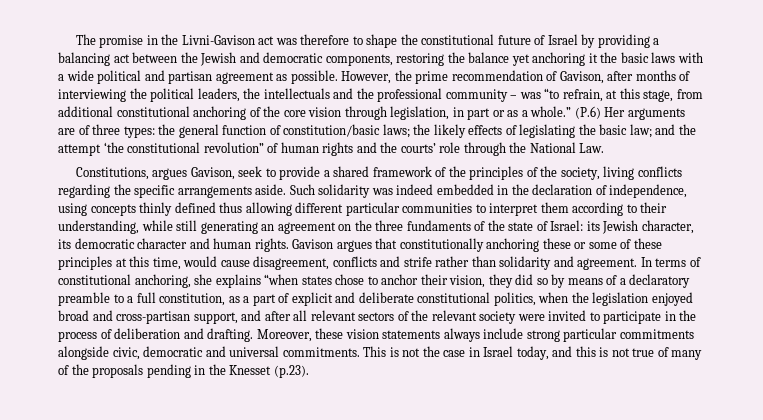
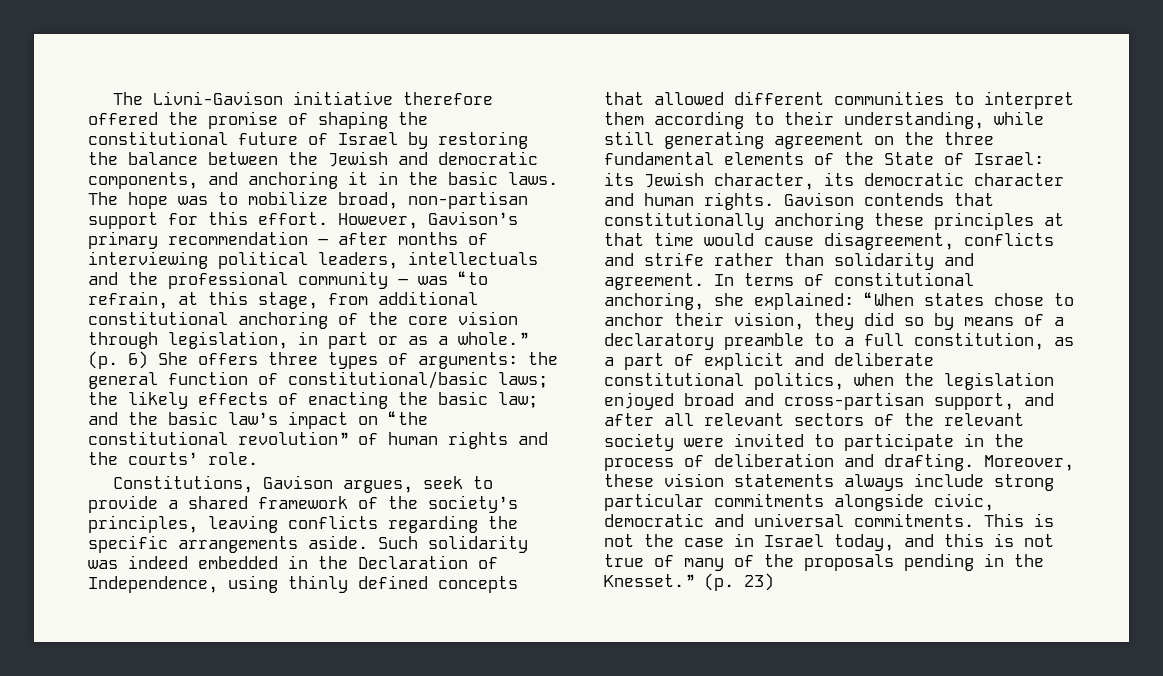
[75,34,398,48] The promise in the Livni-Gavison act was therefore to shape -> [112,91,493,105] [88,111,388,129] The Livni-Gavison initiative therefore offered the promise of shaping
[597,34,660,48] [58,52,130,66] providing a balancing act -> [438,131,528,149] [88,152,198,165] restoring the balance
[396,52,530,66] restoring the balance yet -> [208,172,238,185] and
[600,52,703,63] [58,70,604,84] the basic laws with a wide political and partisan agreement as possible. However, the prime recommendation of Gavison, -> [378,171,558,185] [88,191,528,209] [88,211,518,229] [88,231,328,249] in the basic laws. The hope was to mobilize broad, non-partisan support for this effort. However, Gavison’s primary recommendation –
[129,88,147,99] the -> (208, 260) none
[243,88,261,99] the -> (398, 260) none
[574,106,685,120] [58,124,155,138] (P.6) Her arguments are of three types: -> [88,351,518,369] (p. 6) She offers three types of arguments:
[283,124,381,137] constitution/basic -> [288,371,488,389] constitutional/basic
[519,124,576,138] legislating -> [308,391,388,409] enacting
[58,142,124,156] attempt ‘the -> [168,411,428,429] basic law’s impact on “the
[439,142,605,156] role through the National Law. -> [208,452,258,465] role.
[152,167,235,180] argues Gavison, -> [262,475,413,493] Gavison argues,
[469,166,635,180] principles of the society, living -> [428,495,518,513] [88,515,278,533] society’s principles, leaving
[532,184,688,198] [58,202,400,216] declaration of independence, using concepts thinly defined thus allowing different particular -> [358,555,498,569] [88,575,518,593] [604,91,824,105] Declaration of Independence, using thinly defined concepts that allowed different
[261,224,275,231] an -> (764, 140) none
[406,220,534,231] fundaments of the state -> [604,152,934,165] fundamental elements of the State
[336,240,372,252] argues -> [864,193,944,206] contends
[574,238,662,249] [58,256,181,270] or some of these principles at this time, -> [934,212,1064,230] [604,232,694,246] principles at that time
[215,274,299,288] explains “when -> [754,292,914,310] explained: “When
[229,365,309,378] Knesset (p.23). -> [604,573,774,591] Knesset.” (p. 23)

